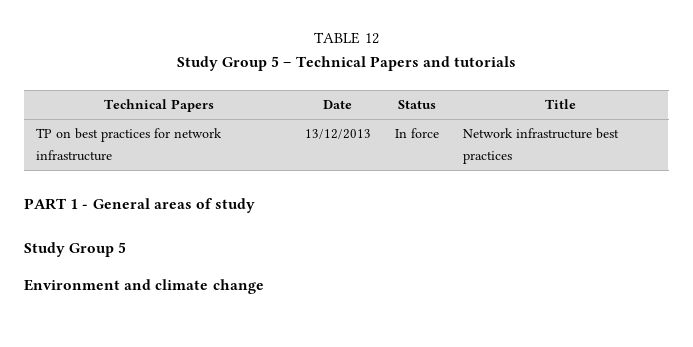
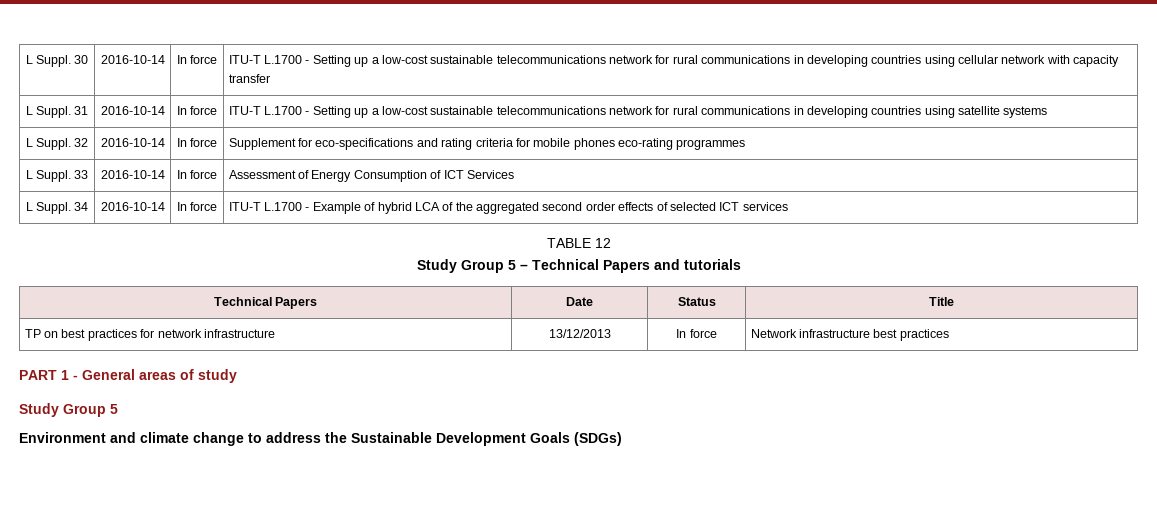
(314, 38) none -> [25,55,89,67] [100,55,165,64] [176,55,218,64] [228,55,1120,67] [228,74,270,83] [25,106,89,118] [100,106,165,115] [176,106,218,115] [228,106,1048,118] [25,138,89,150] [100,138,165,147] [176,138,218,147] [228,138,746,150] [25,170,89,182] [100,170,165,179] [176,170,218,179] [228,170,514,182] [25,202,89,214] [100,202,165,211] [176,202,218,211] [228,202,788,214] L Suppl. 30 | 2016-10-14 | In force | ITU-T L.1700 - Setting up a low-cost sustainable telecommunications network for rural communications in developing countries using cellular network with capacity transfer // L Suppl. 31 | 2016-10-14 | In force | ITU-T L.1700 - Setting up a low-cost sustainable telecommunications network for rural communications in developing countries using satellite systems // L Suppl. 32 | 2016-10-14 | In force | Supplement for eco-specifications and rating criteria for mobile phones eco-rating programmes // L Suppl. 33 | 2016-10-14 | In force | Assessment of Energy Consumption of ICT Services // L Suppl. 34 | 2016-10-14 | In force | ITU-T L.1700 - Example of hybrid LCA of the aggregated second order effects of selected ICT services //
(264, 286) none -> [248,432,622,446] to address the Sustainable Development Goals (SDGs)

